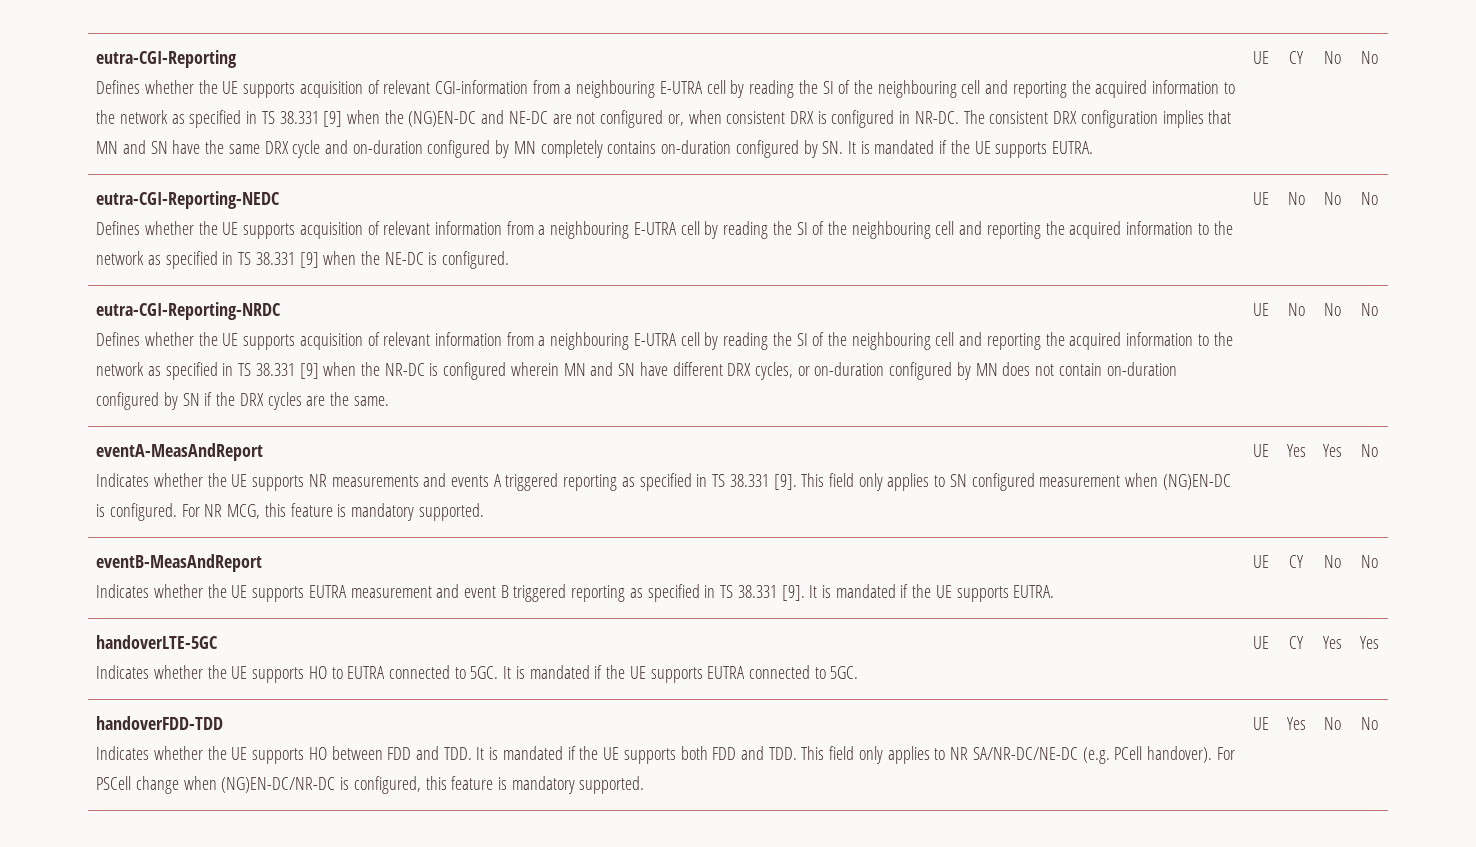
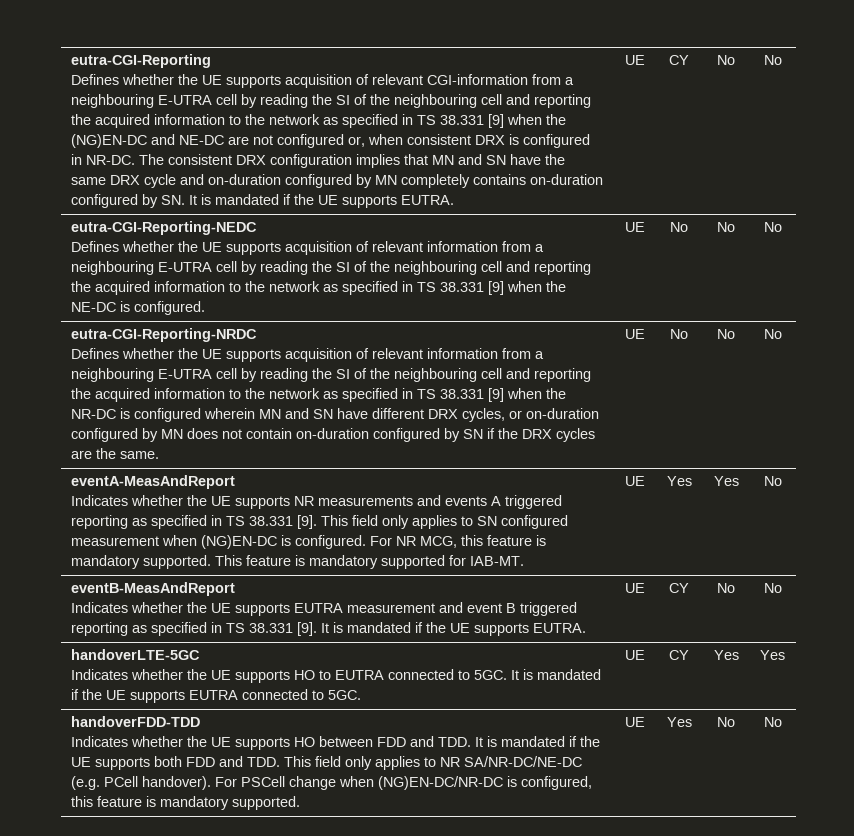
(484, 512) none -> [215,555,525,569] This feature is mandatory supported for IAB-MT.

